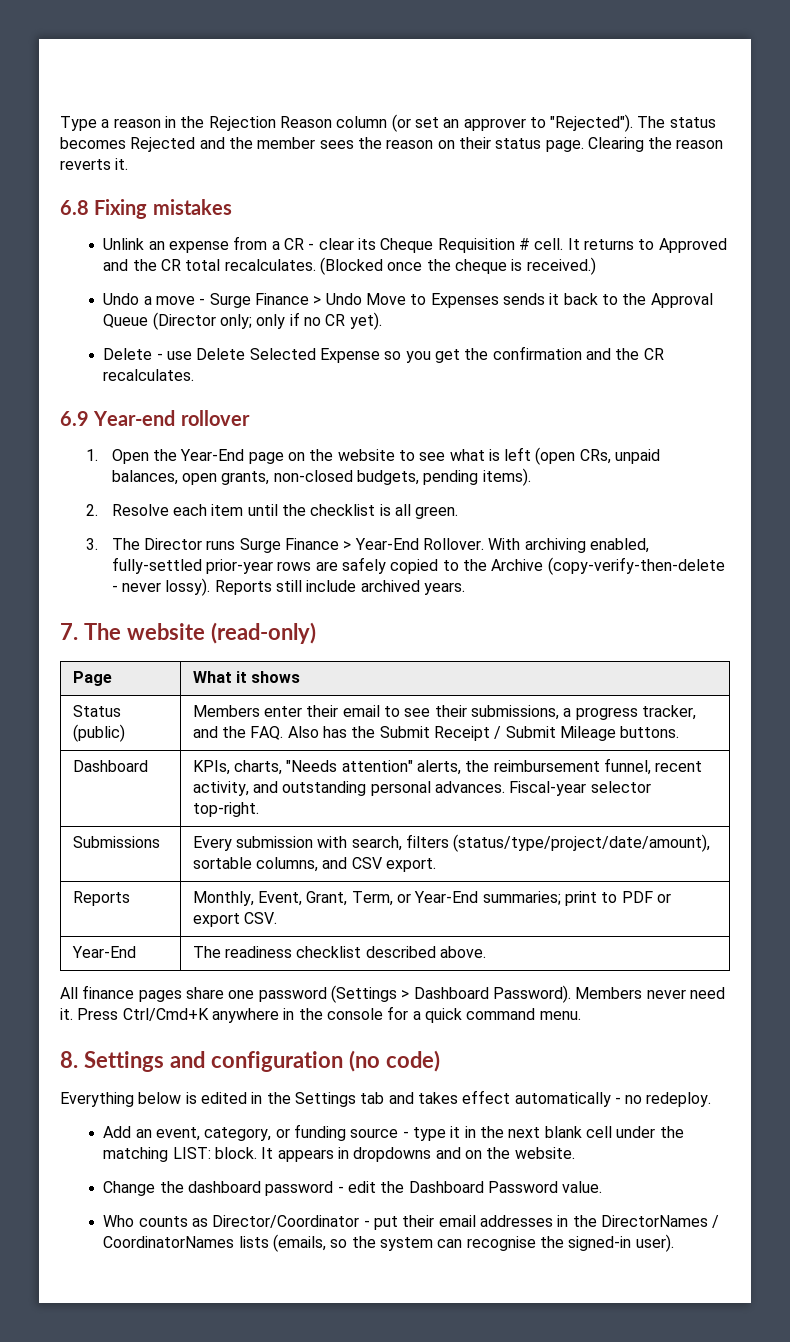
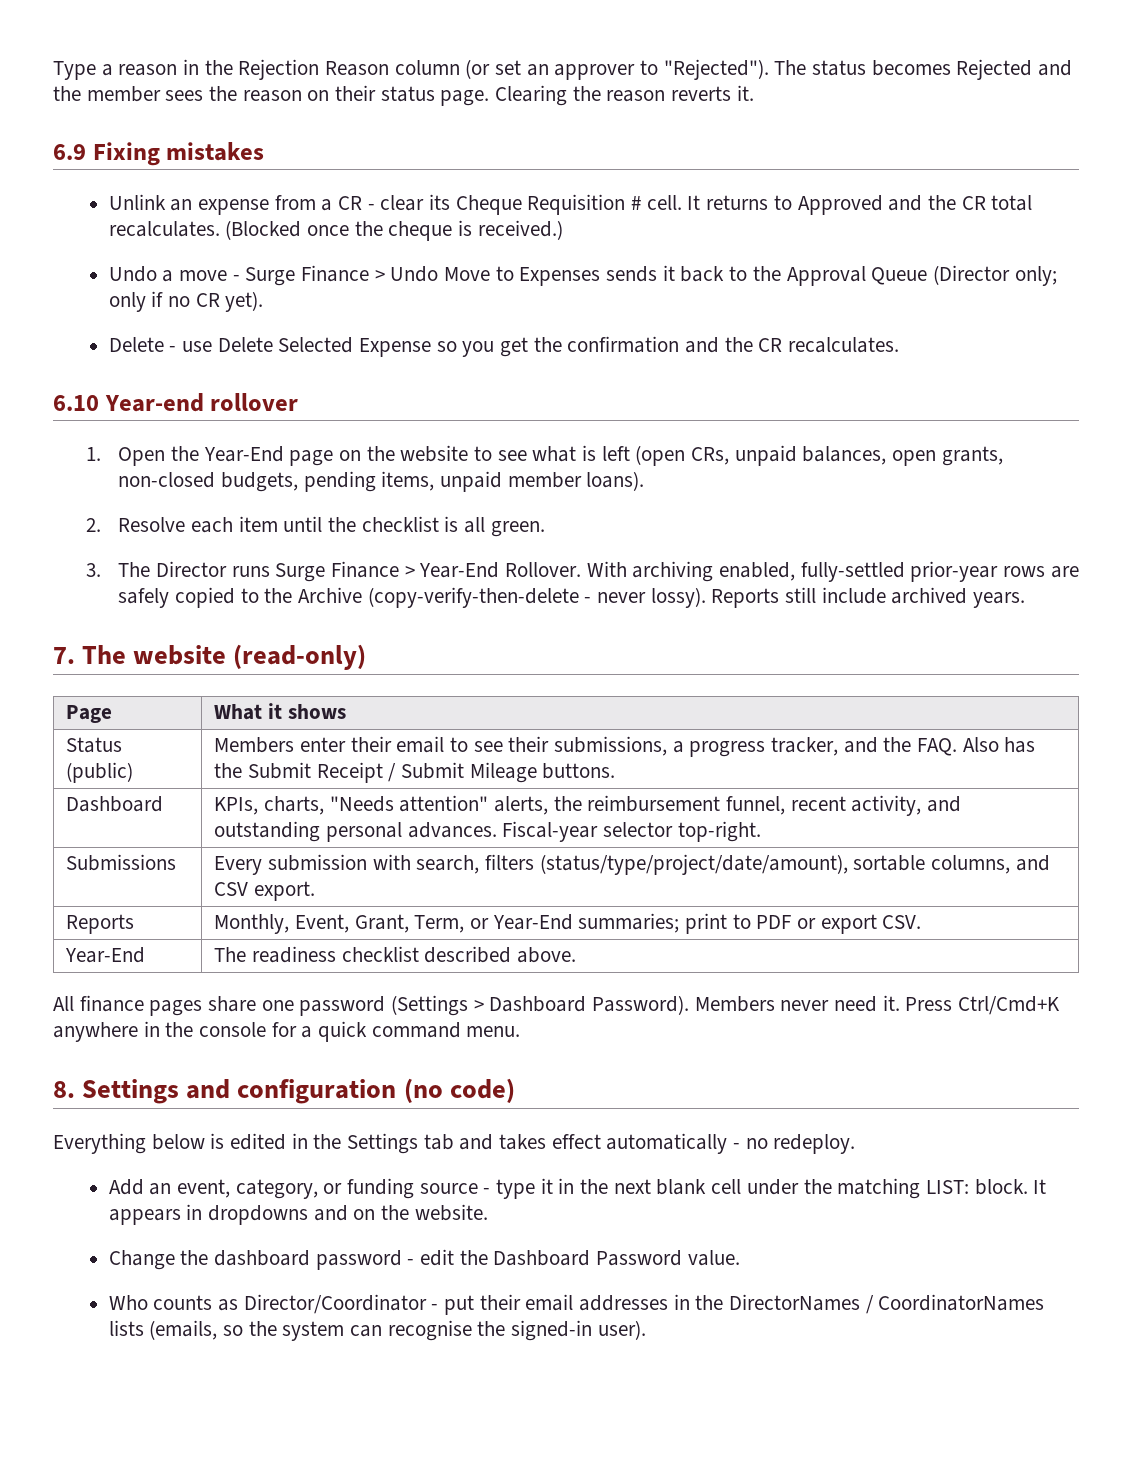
[60,200,89,215] 6.8 -> [53,144,86,160] 6.9
[60,411,89,426] 6.9 -> [53,395,99,411] 6.10
[482,468,531,486] items). -> [381,471,645,492] items, unpaid member loans).

